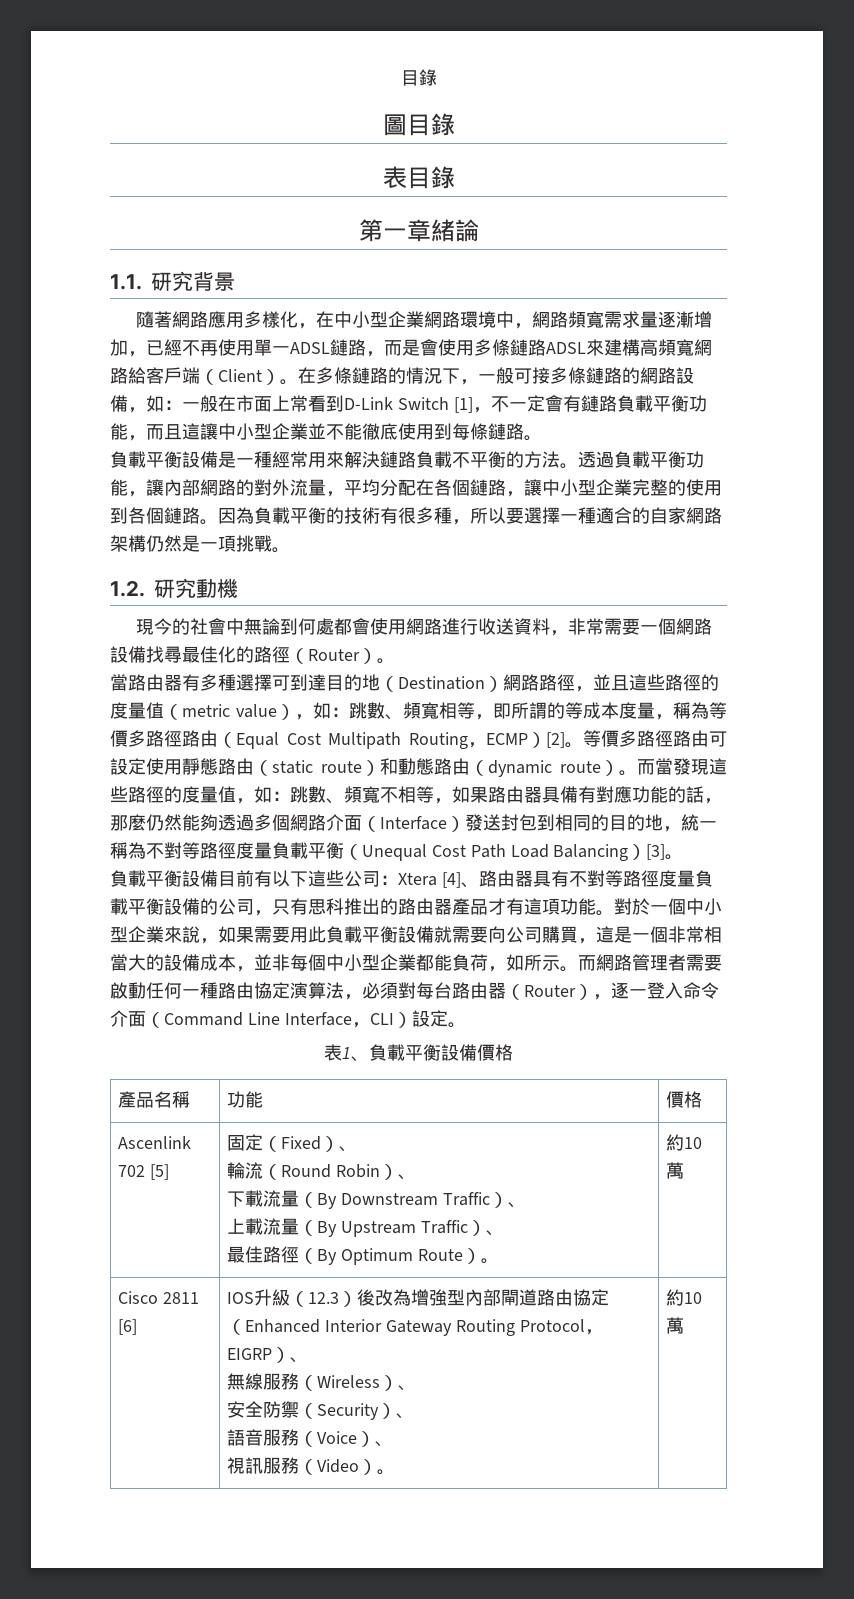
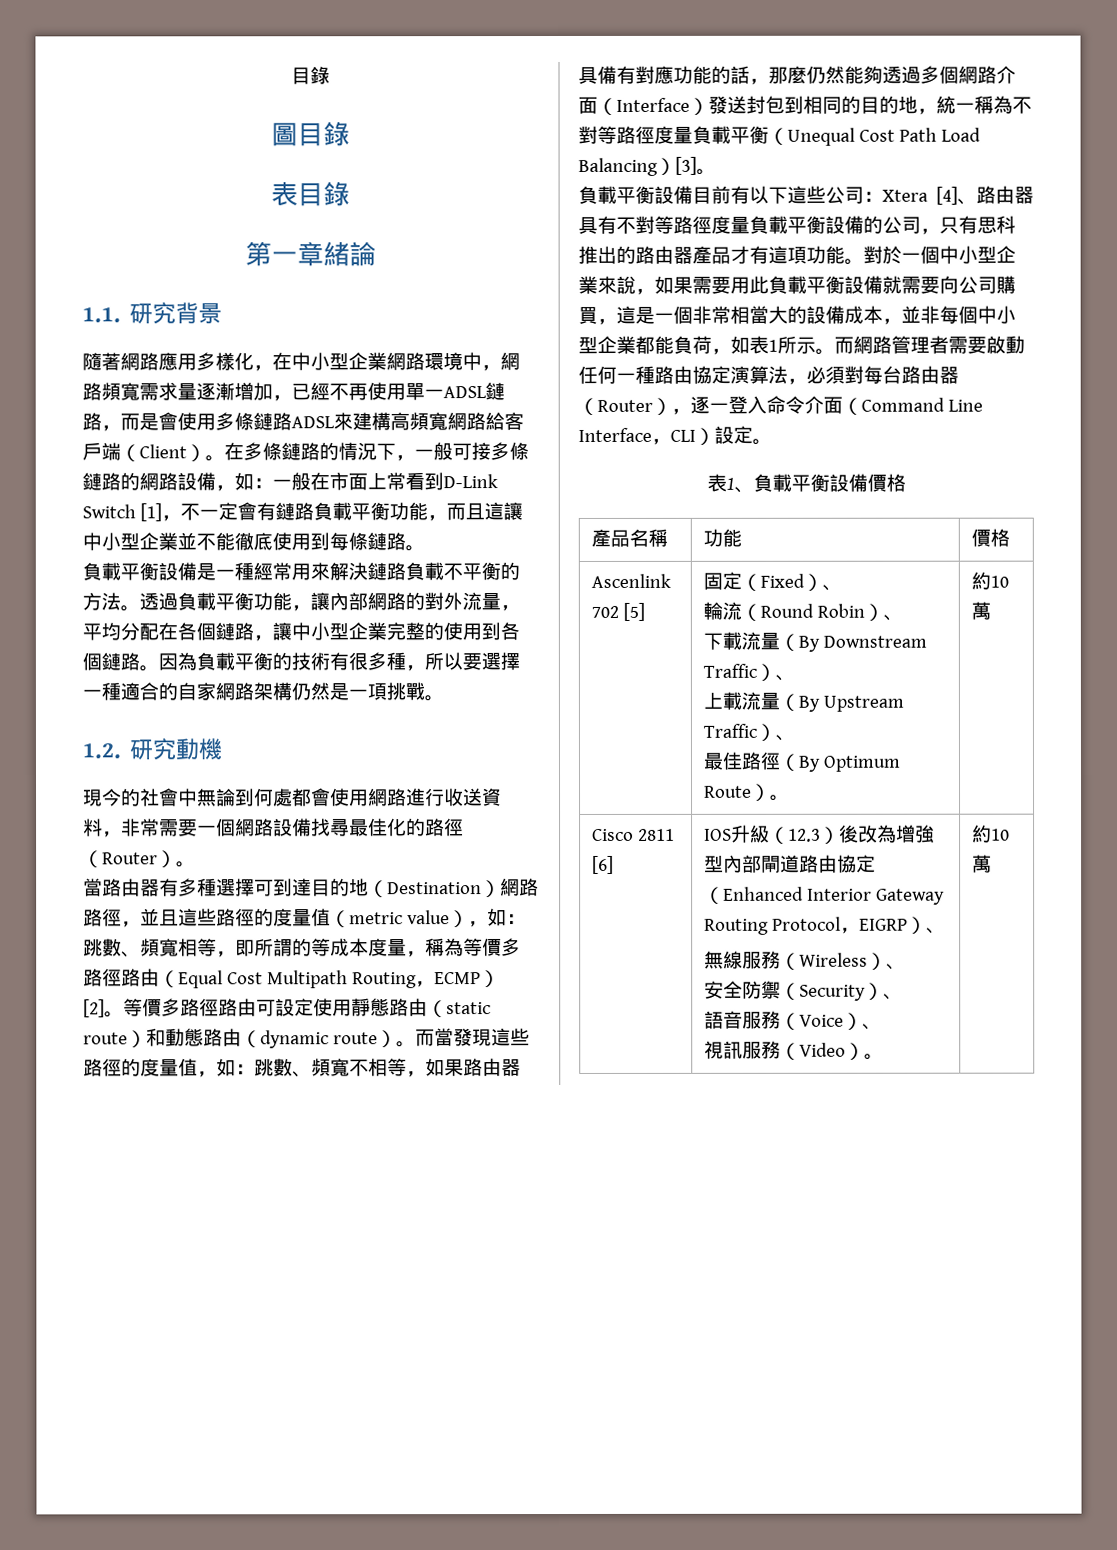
(524, 962) none -> [749,335,778,354] 表1

